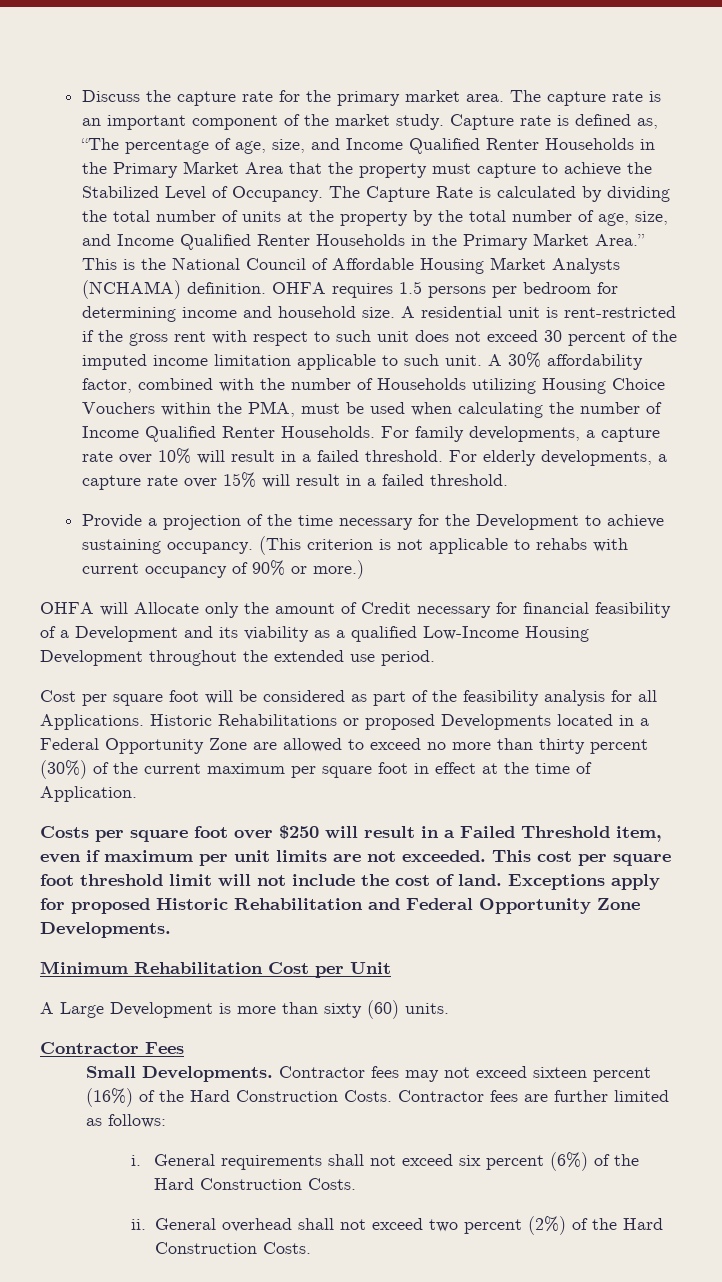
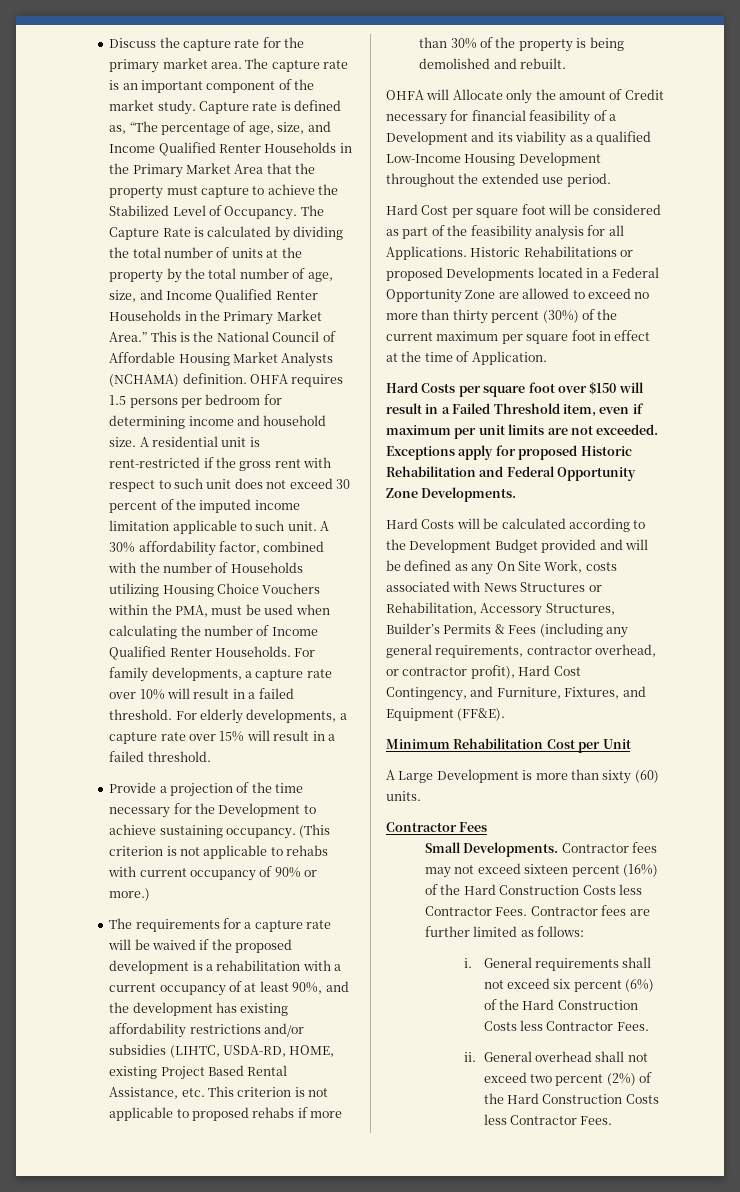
(365, 569) none -> [109,918,332,932] [108,939,293,953] [109,960,342,974] [109,981,349,996] [109,1002,289,1016] [109,1023,305,1038] [109,1044,335,1058] [109,1065,288,1080] [109,1086,329,1099] [109,1107,343,1121] [419,37,624,52] [419,58,567,69] // The requirements for a capture rate will be waived if the proposed development is a rehabilitation with a current occupancy of at least 90%, and the development has existing affordability restrictions and/or subsidies (LIHTC, USDA-RD, HOME, existing Project Based Rental Assistance, etc. This criterion is not applicable to proposed rehabs if more than 30% of the property is being demolished and rebuilt.
(435, 658) none -> [386,204,418,215] Hard
(137, 794) none -> [386,382,418,393] Hard
[279,825,319,839] $250 -> [589,382,617,395] $150
[492,850,671,866] [40,874,502,886] This cost per square foot threshold limit will not include the cost of land. -> (659, 429) none
(171, 930) none -> [386,518,646,532] [386,539,648,553] [386,560,617,575] [386,581,602,592] [386,602,615,617] [386,623,628,638] [386,644,657,658] [386,665,581,679] [386,686,646,701] [386,708,506,721] // Hard Costs will be calculated according to the Development Budget provided and will be defined as any On Site Work, costs associated with News Structures or Rehabilitation, Accessory Structures, Builder’s Permits & Fees (including any general requirements, contractor overhead, or contractor profit), Hard Cost Contingency, and Furniture, Fixtures, and Equipment (FF&E).
[343,1090,392,1102] Costs. -> [582,884,642,895] [425,906,528,916] Costs less Contractor Fees.
[307,1178,356,1190] Costs. -> [483,1020,649,1031] Costs less Contractor Fees.
[262,1242,311,1254] Costs. -> [625,1094,659,1104] [483,1114,613,1125] Costs less Contractor Fees.

